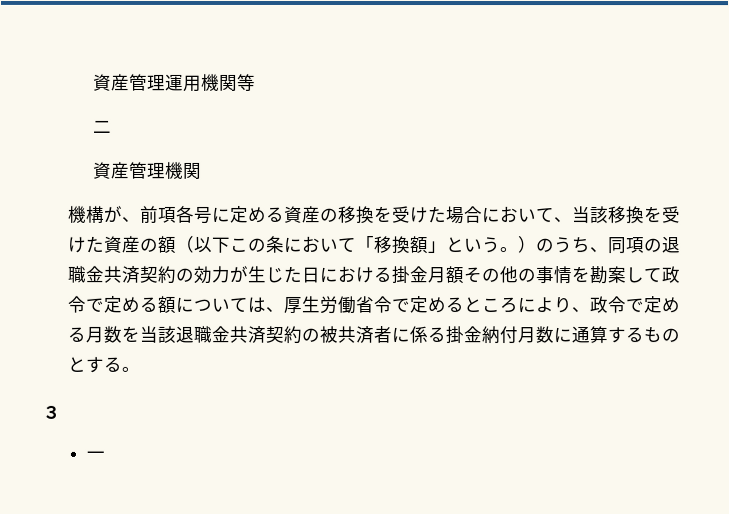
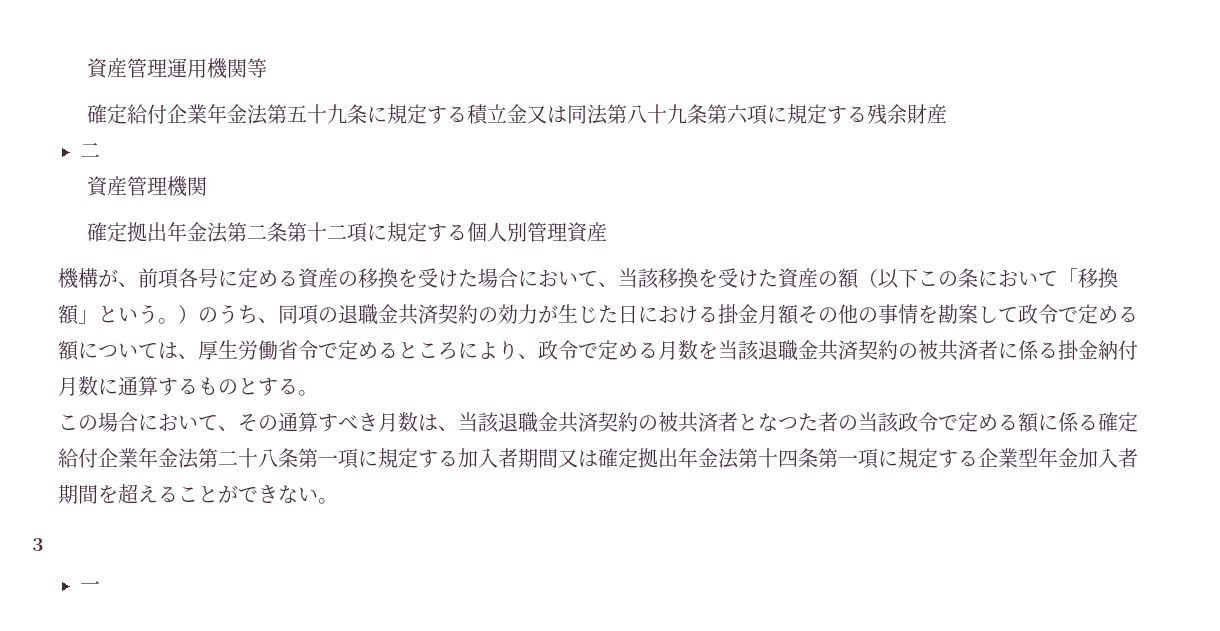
[92,120,112,133] [92,161,202,179] 二 // 資産管理機関 -> [86,104,947,125] [79,142,100,158] [86,176,207,197] [86,222,607,243] 確定給付企業年金法第五十九条に規定する積立金又は同法第八十九条第六項に規定する残余財産 // 二 // 資産管理機関 // 確定拠出年金法第二条第十二項に規定する個人別管理資産
(140, 369) none -> [57,412,1138,433] [57,448,1138,469] [57,484,338,504] // この場合において、その通算すべき月数は、当該退職金共済契約の被共済者となつた者の当該政令で定める額に係る確定給付企業年金法第二十八条第一項に規定する加入者期間又は確定拠出年金法第十四条第一項に規定する企業型年金加入者期間を超えることができない。

